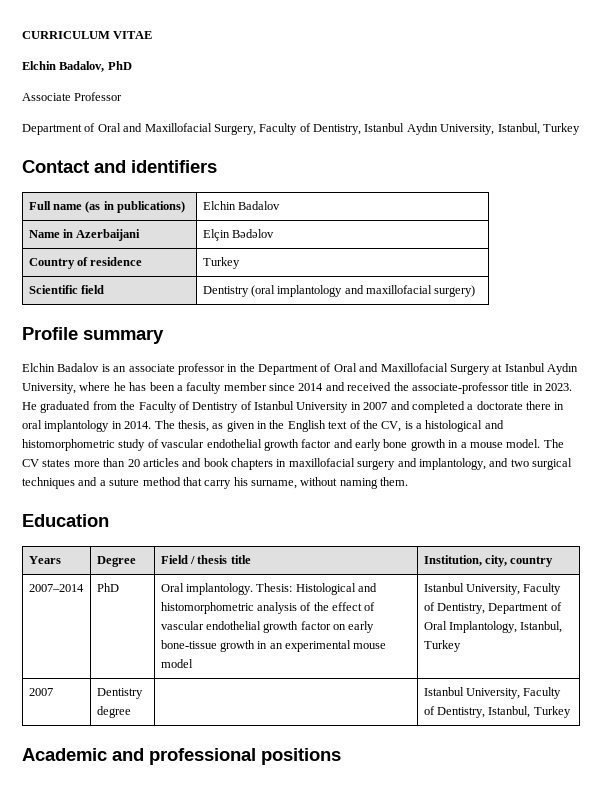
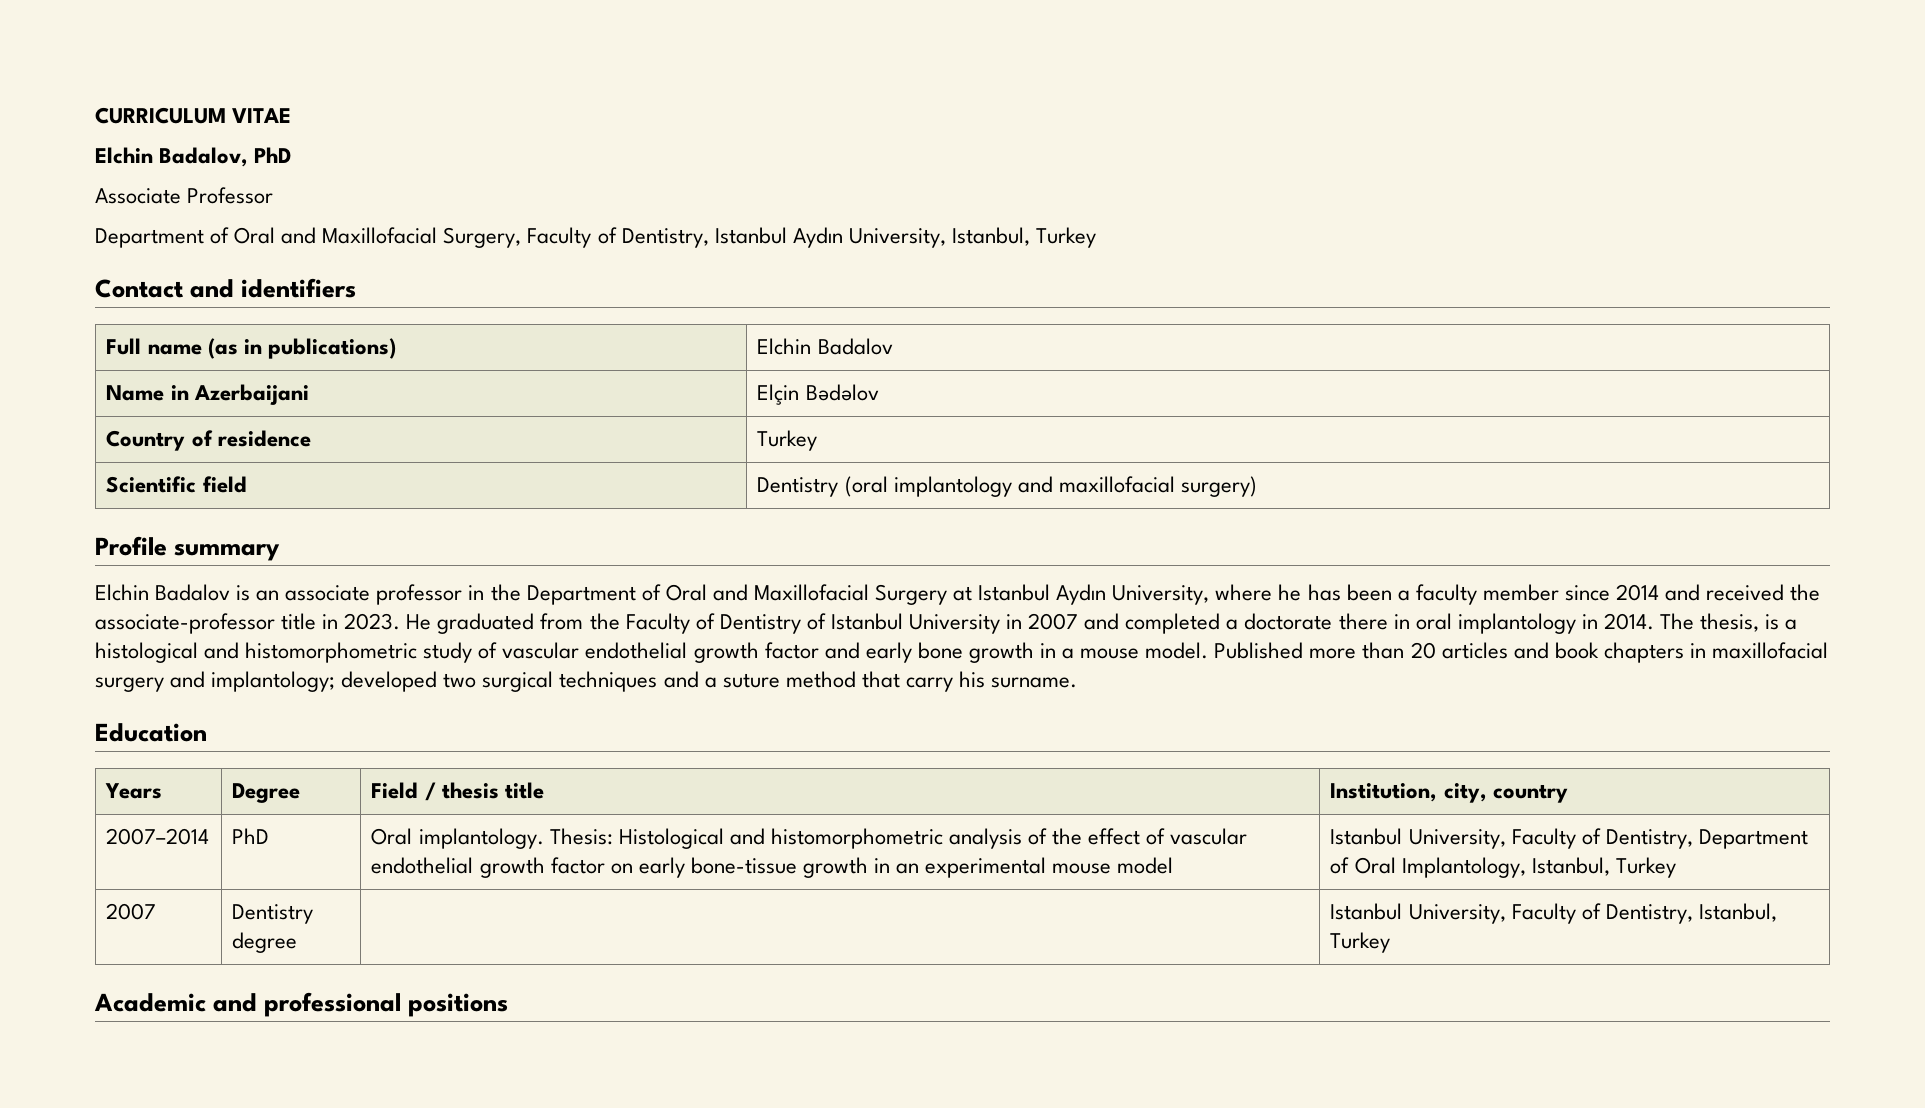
[212,420,402,432] as given in the English text of the CV, -> (1760, 622) none
[543,439,564,448] [22,459,71,467] The CV states -> [1214,642,1304,659] Published
[418,458,509,470] implantology, and -> [211,671,438,692] implantology; developed
[251,477,409,489] surname, without naming them. -> [991,677,1078,688] surname.

